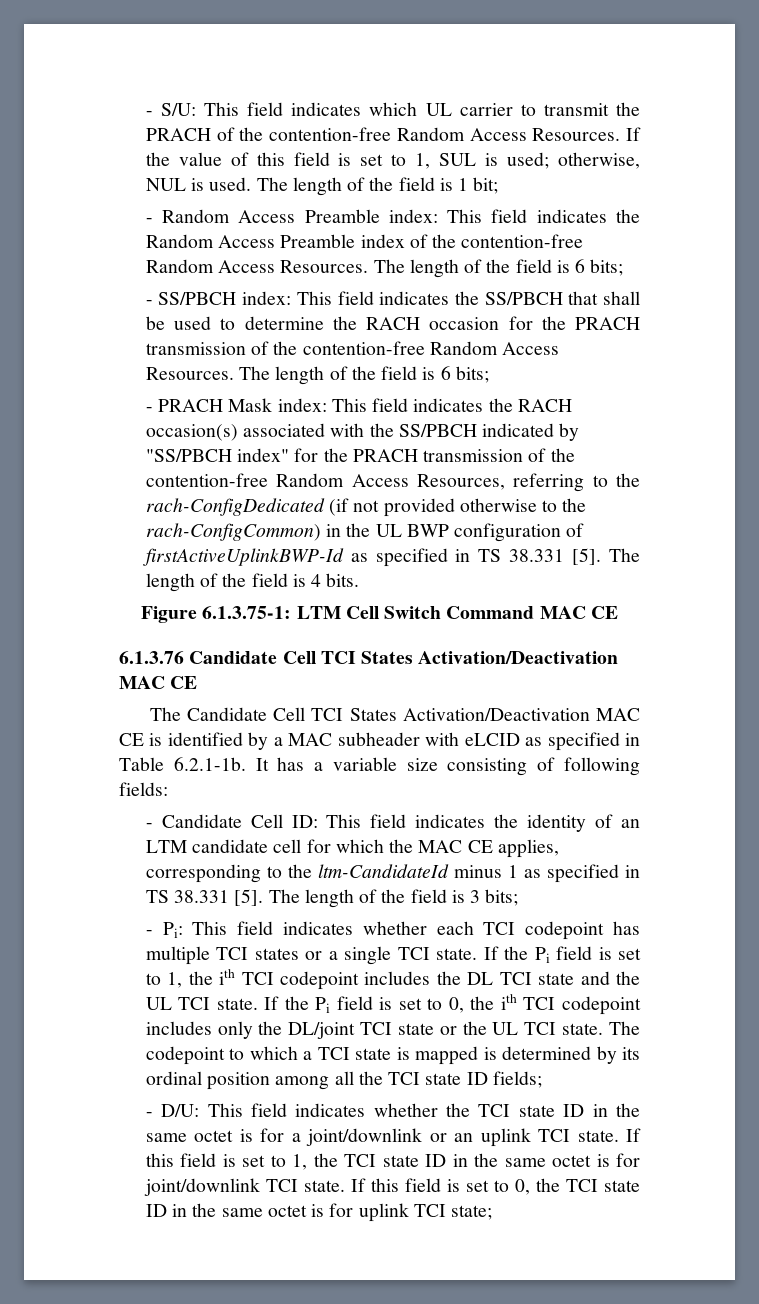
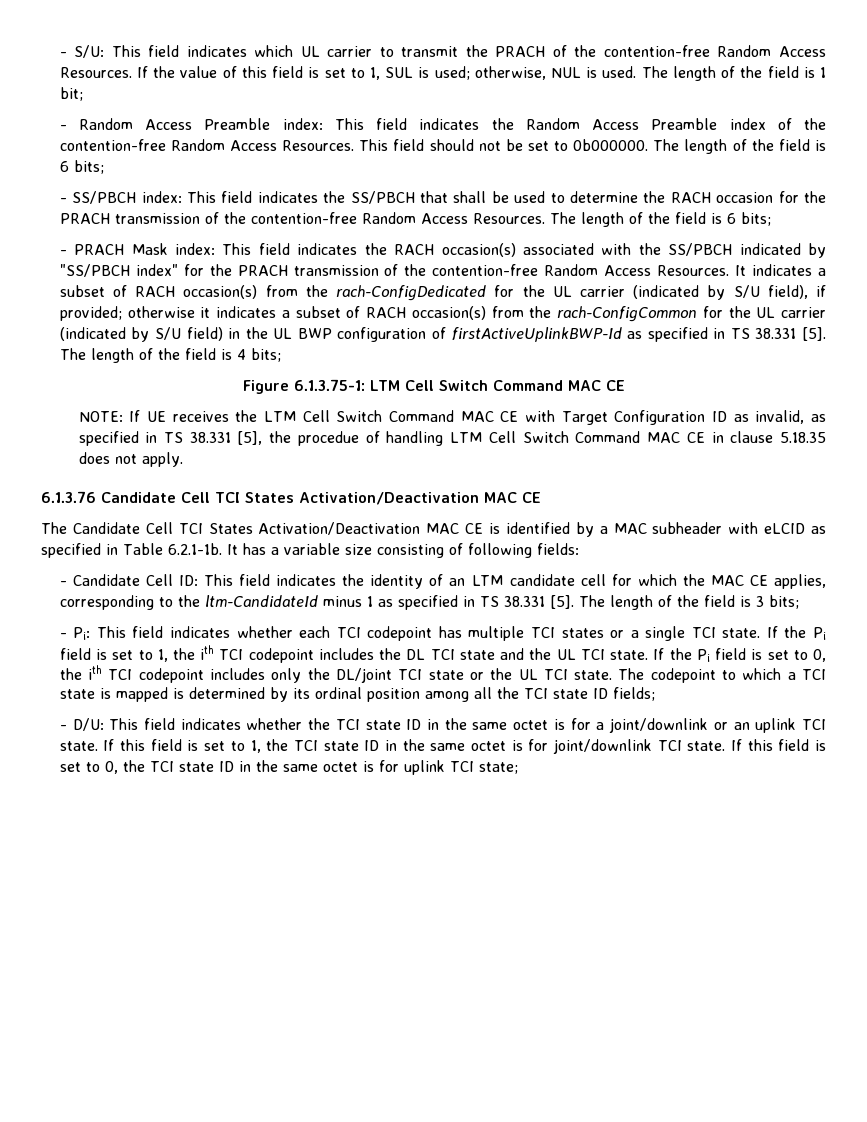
(369, 266) none -> [359,139,649,151] This field should not be set to 0b000000.
[416,473,640,492] [145,498,587,517] [145,523,321,541] Resources, referring to the rach-ConfigDedicated (if not provided otherwise to the rach-ConfigCommon) -> [657,264,827,276] [59,285,826,301] [59,306,826,322] [59,327,223,342] Resources. It indicates a subset of RACH occasion(s) from the rach-ConfigDedicated for the UL carrier (indicated by S/U field), if provided; otherwise it indicates a subset of RACH occasion(s) from the rach-ConfigCommon for the UL carrier (indicated by S/U field)
[326,573,360,587] bits. -> [250,348,281,362] bits;
(618, 612) none -> [78,410,827,425] [78,431,826,446] [78,452,183,467] // NOTE: If UE receives the LTM Cell Switch Command MAC CE with Target Configuration ID as invalid, as specified in TS 38.331 [5], the procedue of handling LTM Cell Switch Command MAC CE in clause 5.18.35 does not apply.

